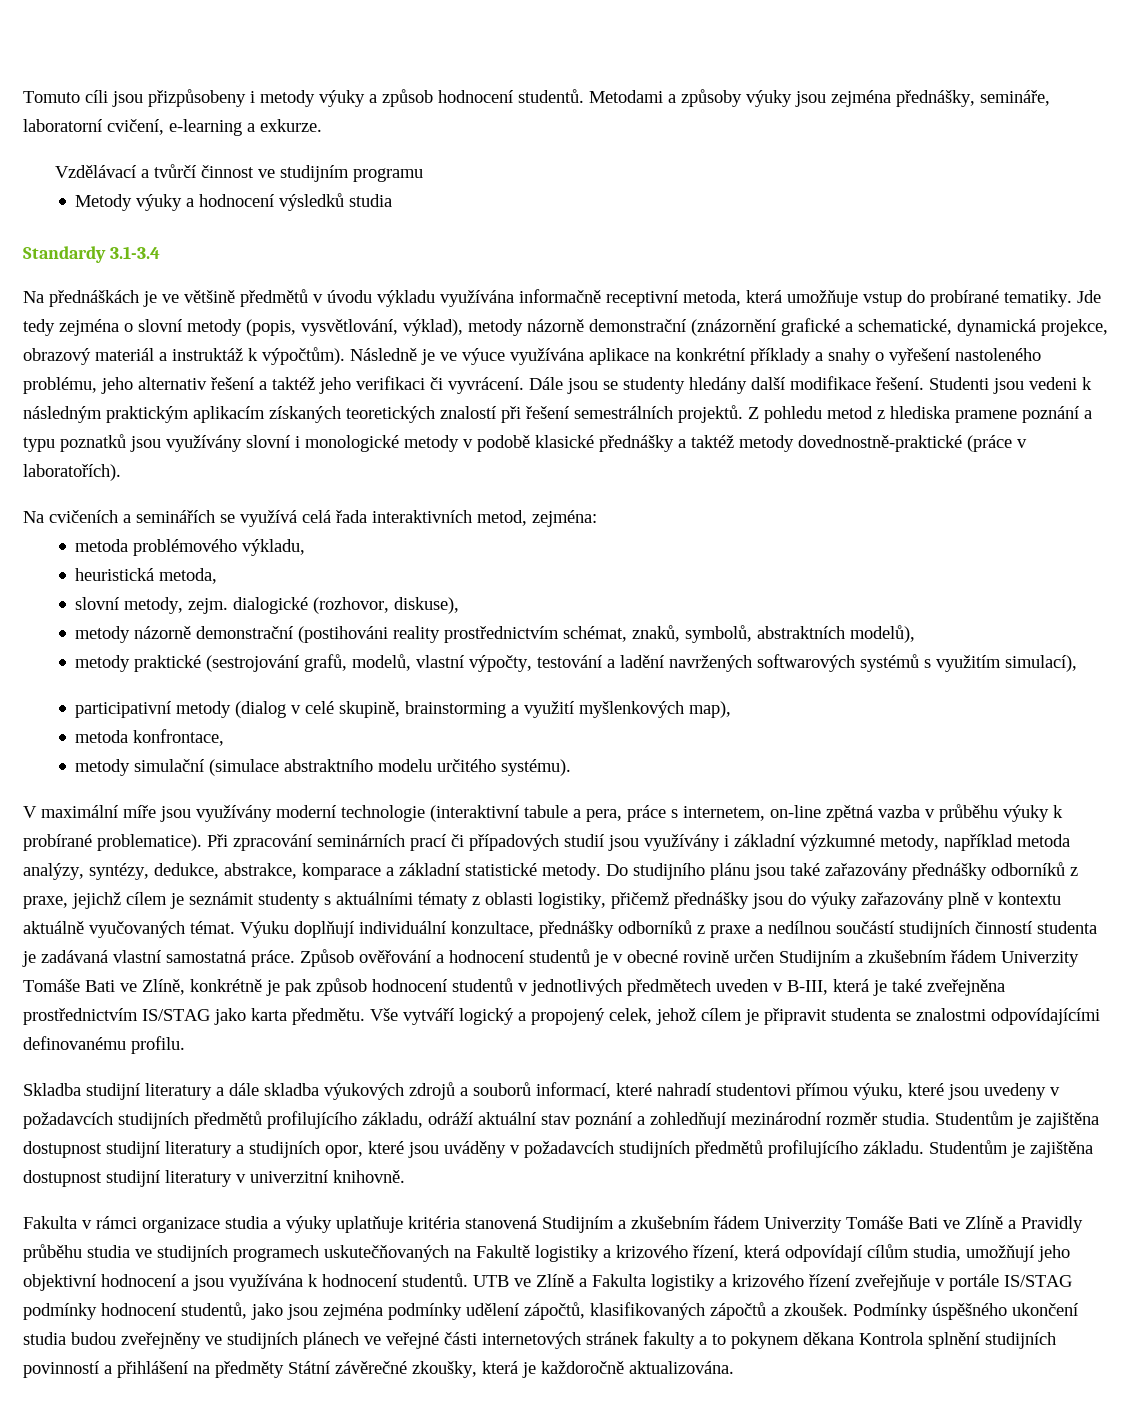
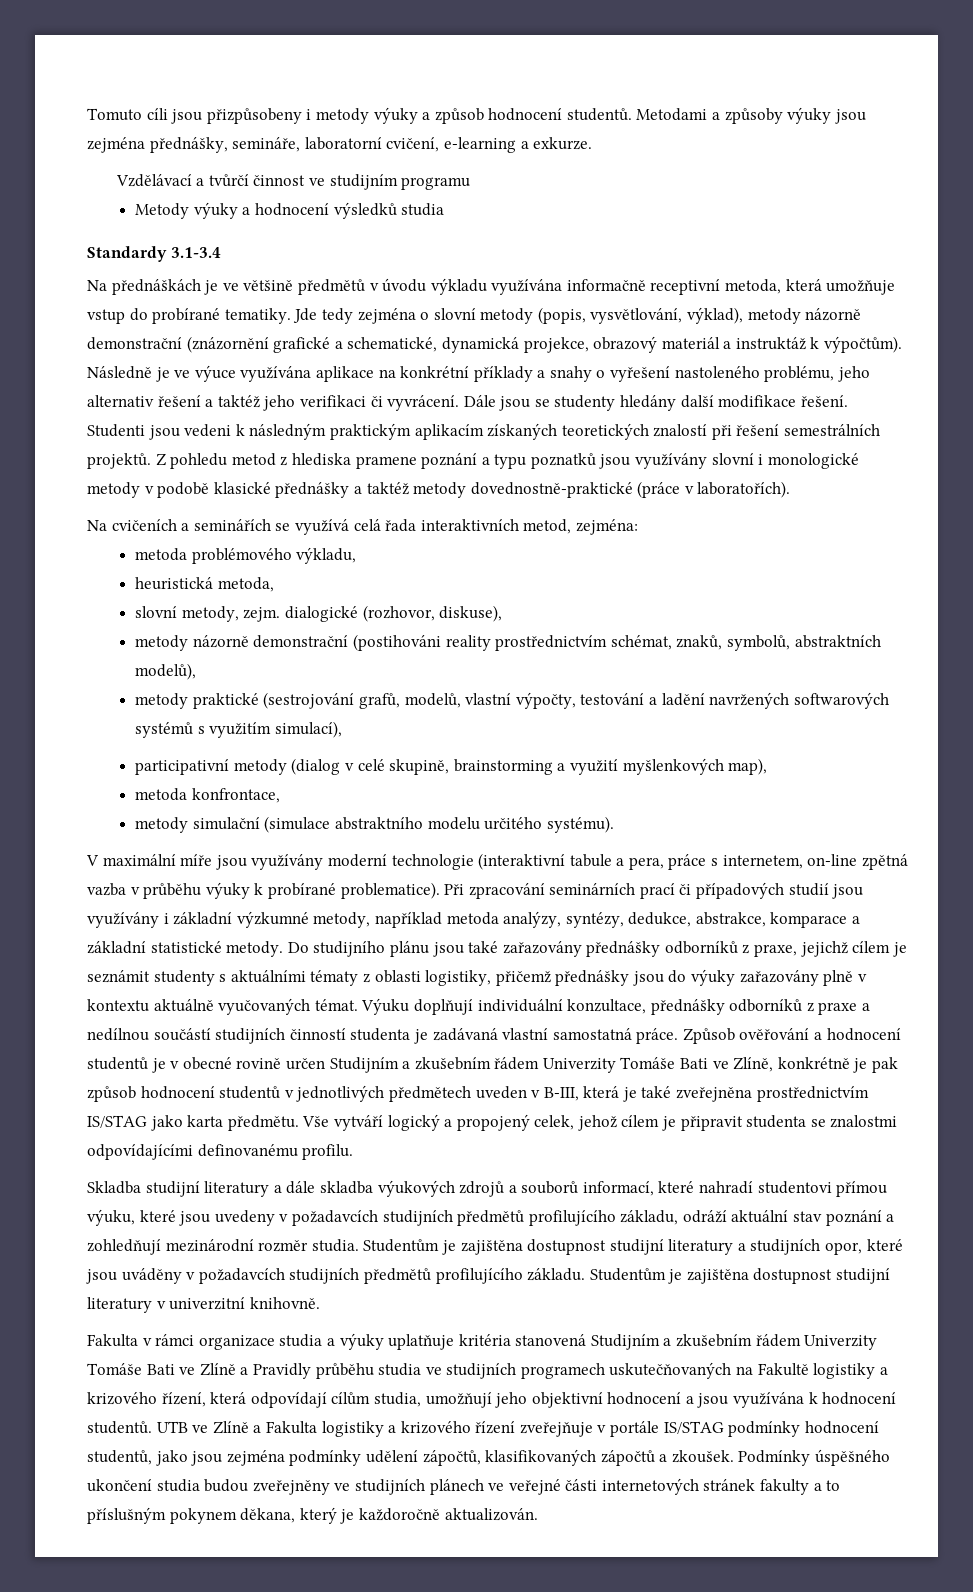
[731,1332,1056,1349] [23,1361,518,1378] pokynem děkana Kontrola splnění studijních povinností a přihlášení na předměty Státní závěrečné zkoušky, která -> [87,1507,337,1524] příslušným pokynem děkana, který
[629,1361,734,1374] aktualizována. -> [444,1508,538,1521] aktualizován.

